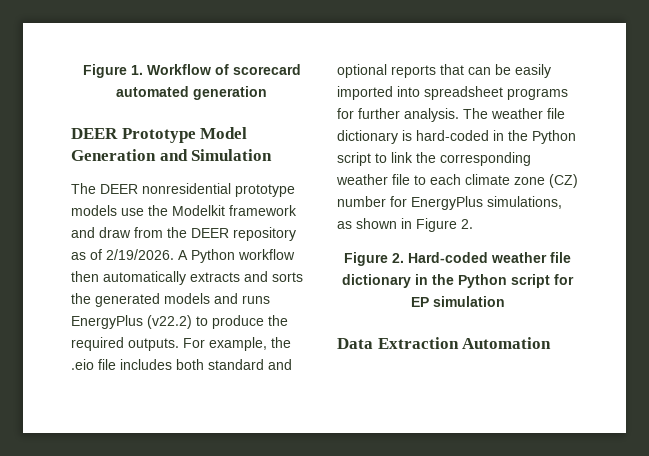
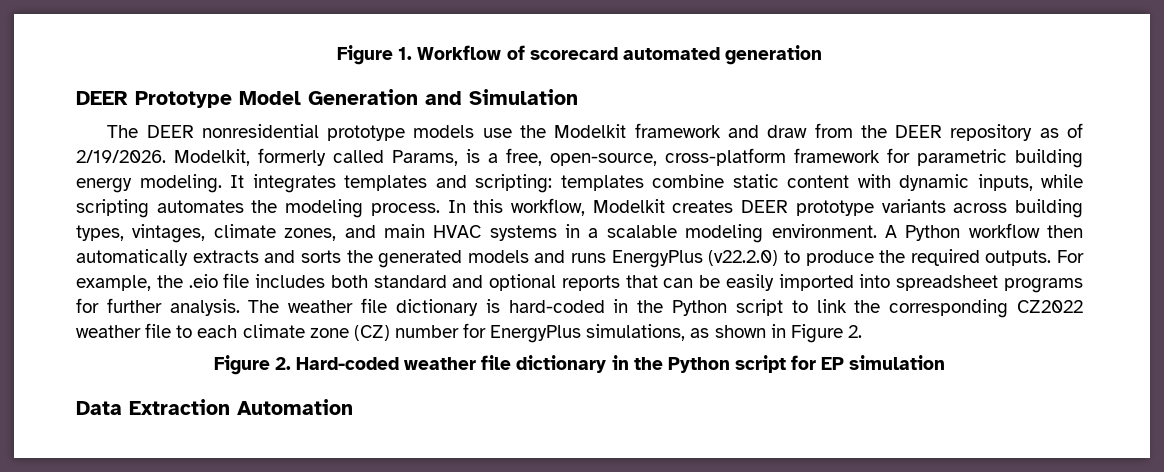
(174, 254) none -> [174,148,1083,168] [76,174,1083,193] [76,198,1083,218] [76,224,877,243] Modelkit, formerly called Params, is a free, open-source, cross-platform framework for parametric building energy modeling. It integrates templates and scripting: templates combine static content with dynamic inputs, while scripting automates the modeling process. In this workflow, Modelkit creates DEER prototype variants across building types, vintages, climate zones, and main HVAC systems in a scalable modeling environment.
[147,315,192,329] (v22.2) -> [708,250,779,266] (v22.2.0)
(531, 159) none -> [1017,300,1084,313] CZ2022

